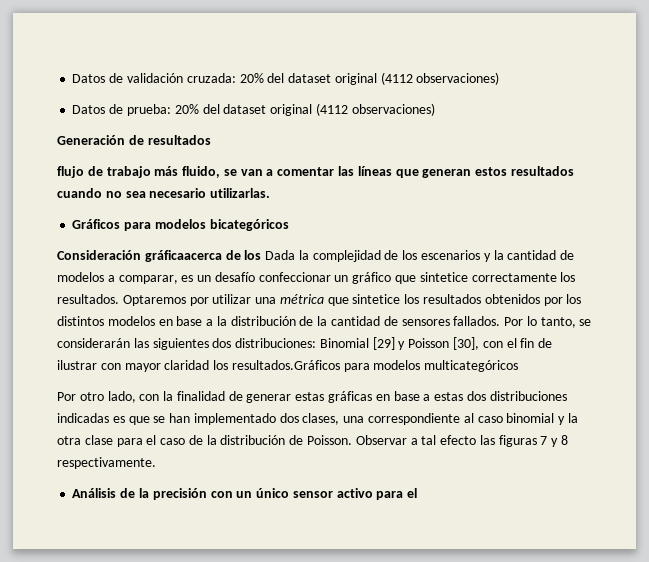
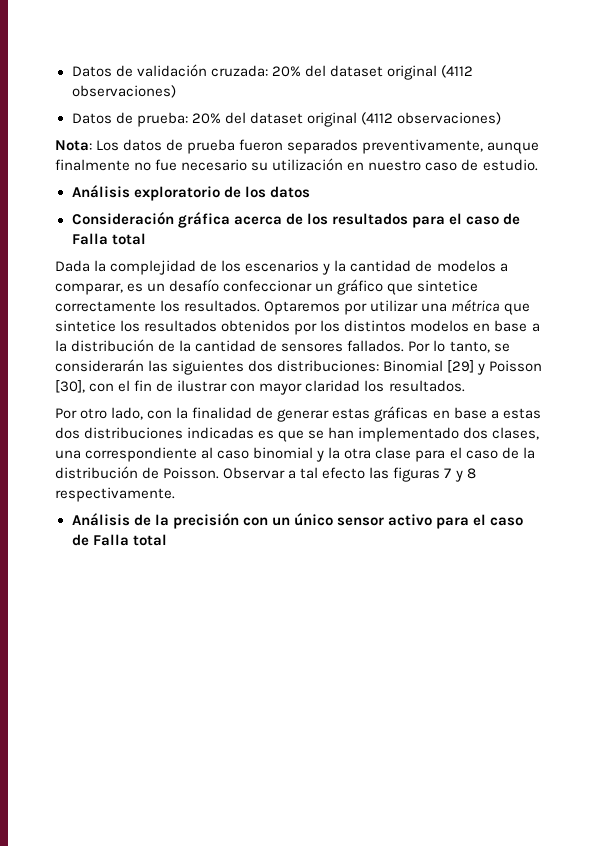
[57,135,211,145] [57,166,574,178] [57,188,271,198] [72,219,289,231] [57,250,262,262] Generación de resultados // flujo de trabajo más fluido, se van a comentar las líneas que generan estos resultados cuando no sea necesario utilizarlas. // Gráficos para modelos bicategóricos // Consideración gráficaacerca de los -> [55,139,540,154] [55,158,538,171] [71,185,310,201] [71,212,520,228] [71,233,146,245] Nota: Los datos de prueba fueron separados preventivamente, aunque finalmente no fue necesario su utilización en nuestro caso de estudio. // Análisis exploratorio de los datos // Consideración gráfica acerca de los resultados para el caso de Falla total //
[231,360,519,372] resultados.Gráficos para modelos multicategóricos -> [388,380,465,392] resultados.
(418, 493) none -> [490,517,524,526] [71,534,167,546] caso de Falla total

